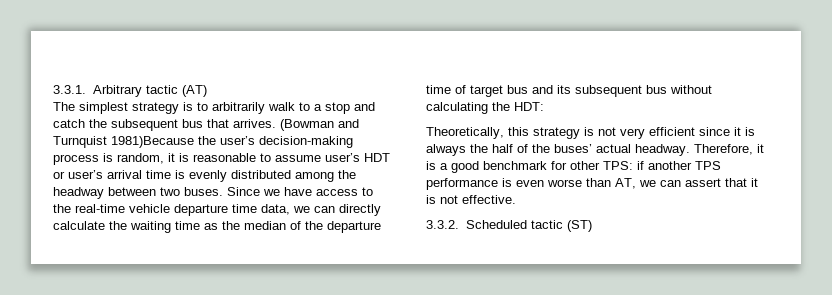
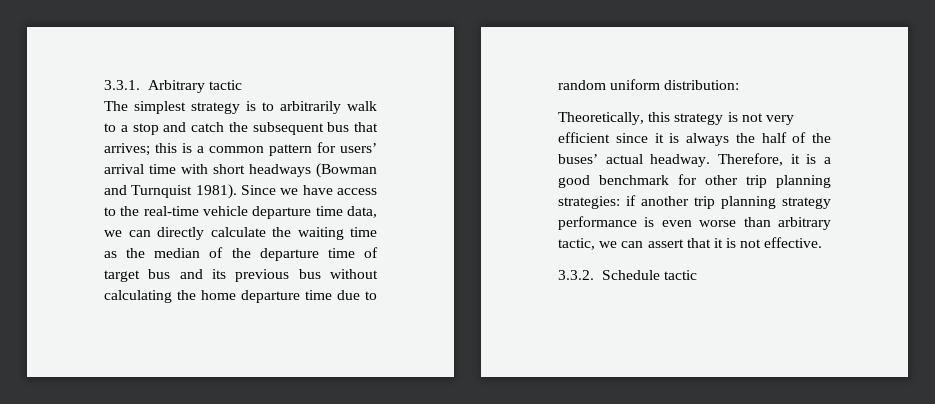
[181,85,207,97] (AT) -> (242, 85) none
[233,119,359,131] [53,136,353,148] [53,153,390,165] [53,170,356,182] [53,187,223,199] arrives. (Bowman and Turnquist 1981)Because the user’s decision-making process is random, it is reasonable to assume user’s HDT or user’s arrival time is evenly distributed among the headway between two buses. -> [104,142,377,156] [104,163,377,178] [104,184,237,199] arrives; this is a common pattern for users’ arrival time with short headways (Bowman and Turnquist 1981).
[575,85,642,97] subsequent -> [235,269,290,282] previous
[514,102,544,111] HDT: -> [201,290,377,303] [558,79,740,90] home departure time due to random uniform distribution:
[603,161,721,170] TPS: if another TPS -> [746,175,831,188] [558,195,831,209] trip planning strategies: if another trip planning strategy
[615,178,636,189] AT, -> [778,217,831,230] [558,238,595,250] arbitrary tactic,
[465,220,592,232] Scheduled tactic (ST) -> [601,270,697,280] Schedule tactic

